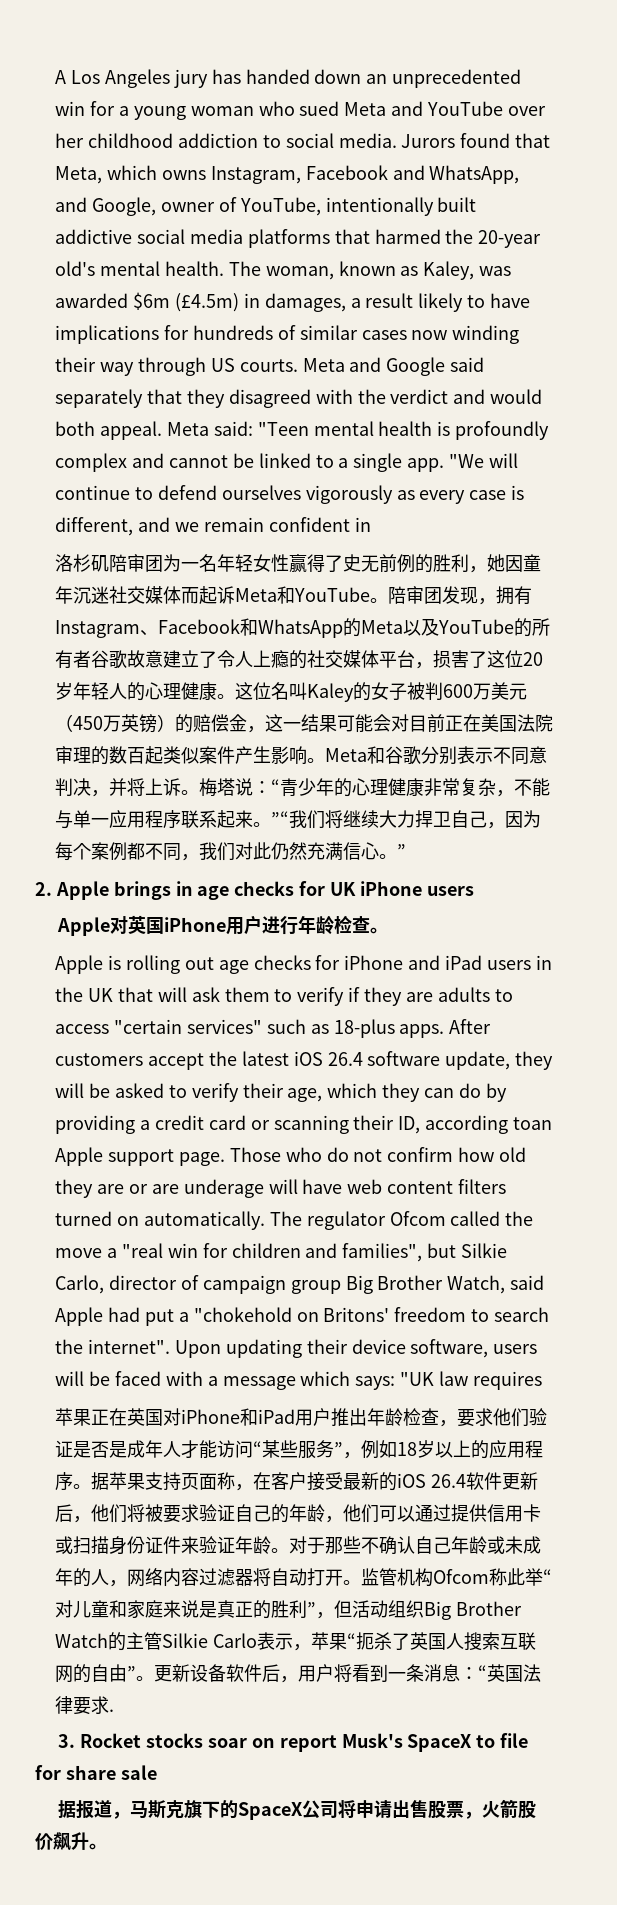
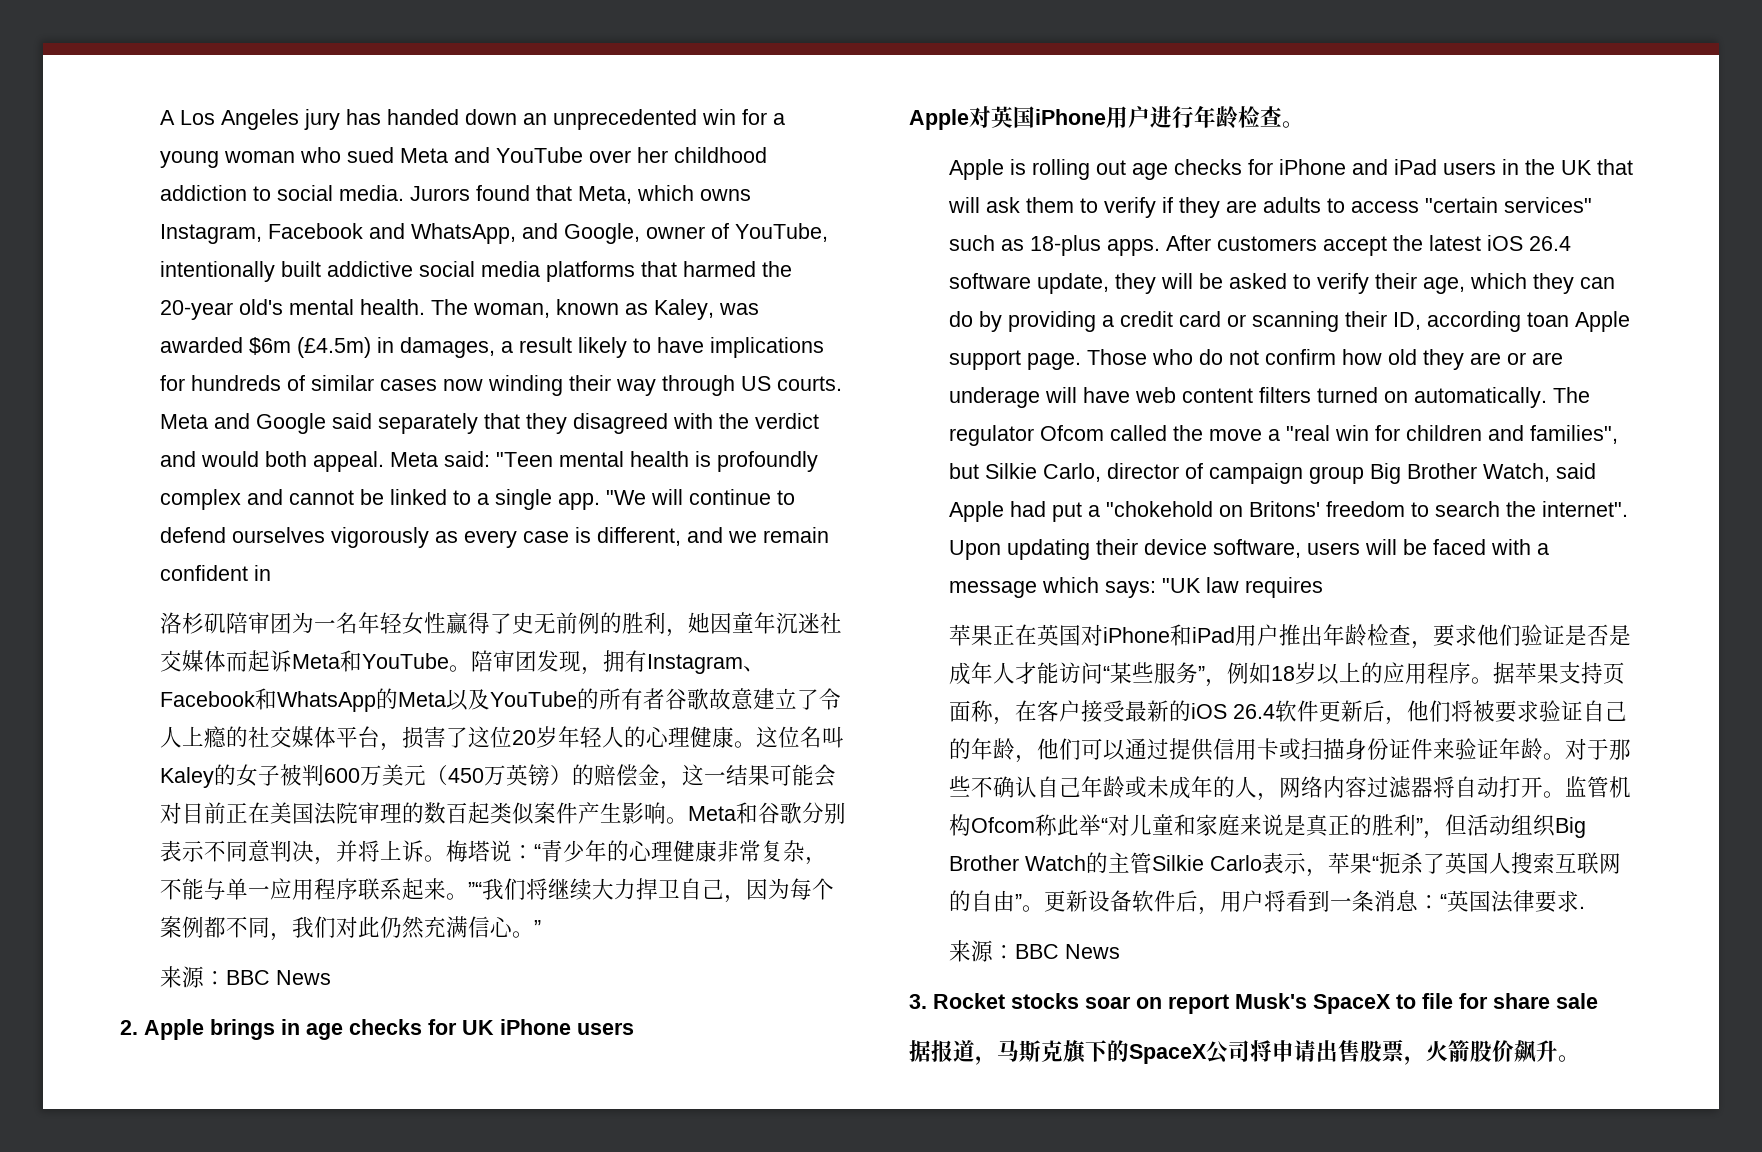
(407, 851) none -> [160,966,332,988] // 来源：BBC News
(115, 1710) none -> [949,940,1121,962] // 来源：BBC News

